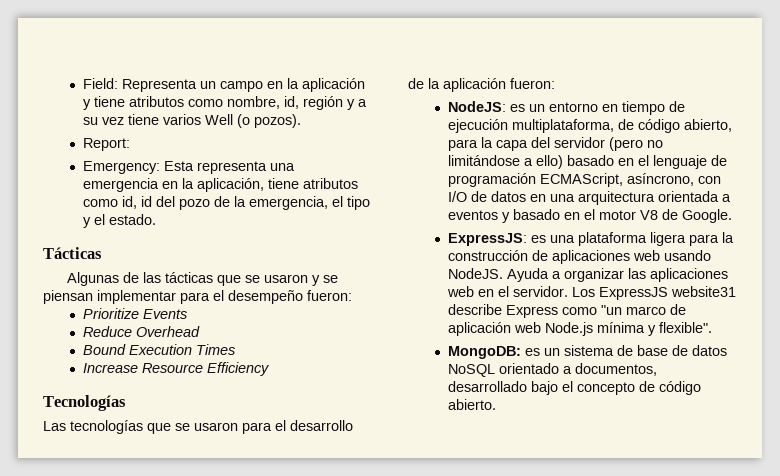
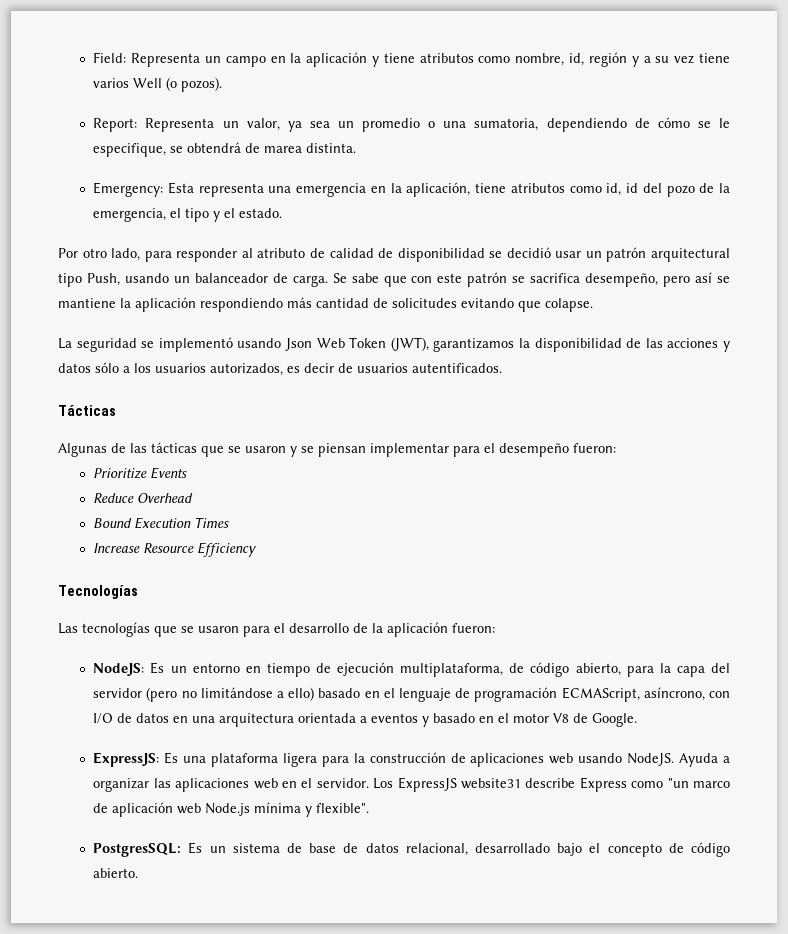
(131, 144) none -> [145,117,730,132] [93,142,357,157] Representa un valor, ya sea un promedio o una sumatoria, dependiendo de cómo se le especifique, se obtendrá de marea distinta.
(157, 219) none -> [58,247,730,262] [58,272,731,287] [58,297,593,312] [58,337,731,352] [58,362,502,376] // Por otro lado, para responder al atributo de calidad de disponibilidad se decidió usar un patrón arquitectural tipo Push, usando un balanceador de carga. Se sabe que con este patrón se sacrifica desempeño, pero así se mantiene la aplicación respondiendo más cantidad de solicitudes evitando que colapse. // La seguridad se implementó usando Json Web Token (JWT), garantizamos la disponibilidad de las acciones y datos sólo a los usuarios autorizados, es decir de usuarios autentificados.
[510,104,526,112] es -> [150,662,165,674] Es
[531,235,547,243] es -> [164,752,179,764] Es
[448,346,541,359] MongoDB: es -> [93,842,203,857] PostgresSQL: Es
[448,363,658,377] NoSQL orientado a documentos, -> [405,843,468,856] relacional,

